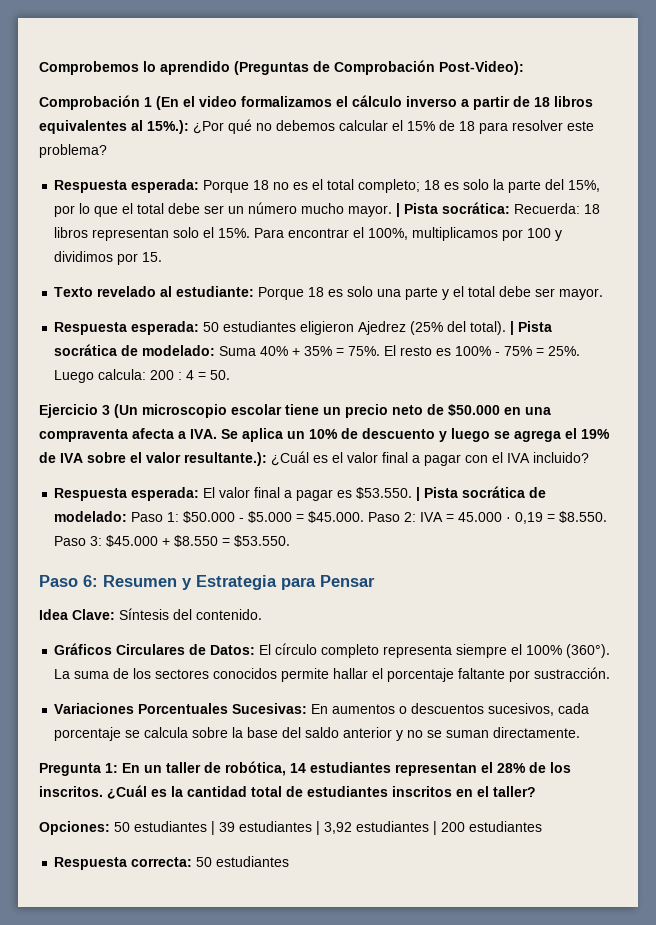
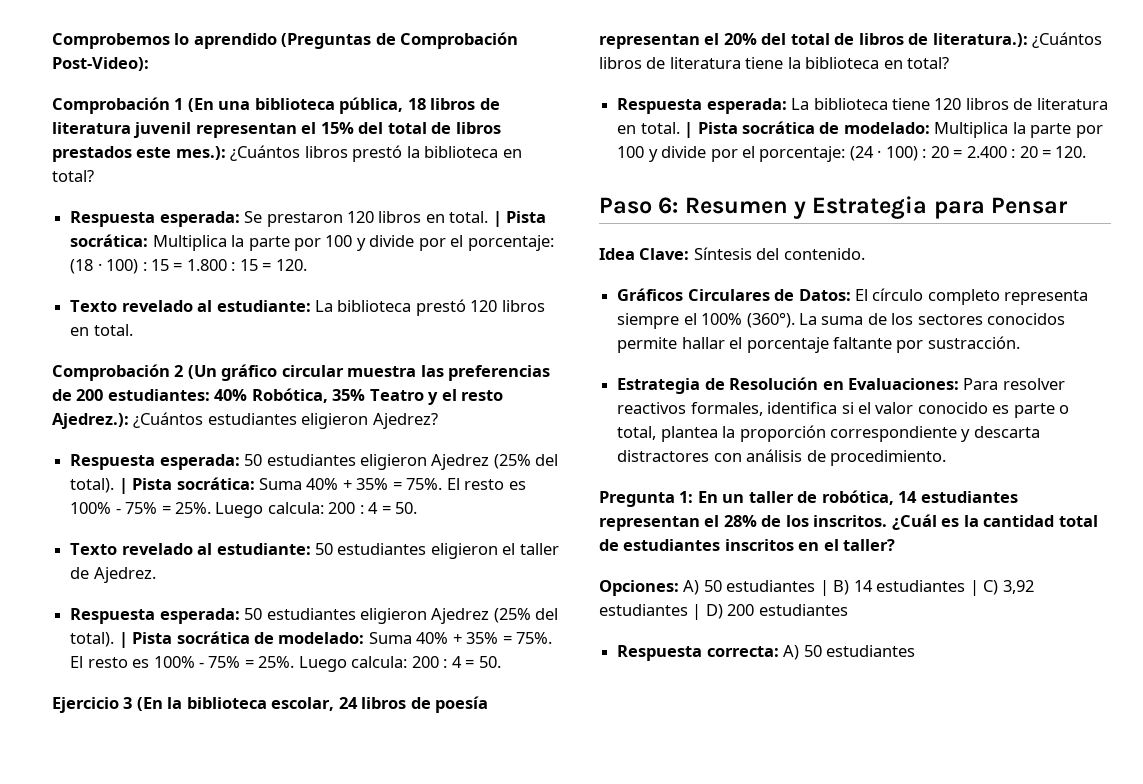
[183,95,593,110] [39,119,594,134] [39,144,107,158] [54,179,601,193] [54,202,601,217] [54,227,563,241] [54,251,163,265] [54,286,604,300] el video formalizamos el cálculo inverso a partir de 18 libros equivalentes al 15%.): ¿Por qué no debemos calcular el 15% de 18 para resolver este problema? // Respuesta esperada: Porque 18 no es el total completo; 18 es solo la parte del 15%, por lo que el total debe ser un número mucho mayor. | Pista socrática: Recuerda: 18 libros representan solo el 15%. Para encontrar el 100%, multiplicamos por 100 y dividimos por 15. // Texto revelado al estudiante: Porque 18 es solo una parte y el total debe ser mayor. -> [218,97,500,114] [52,122,501,138] [52,145,522,162] [52,170,94,182] [70,211,547,227] [70,234,554,251] [70,259,307,274] [70,299,545,316] [70,324,133,336] [52,364,551,381] [52,388,504,405] [52,412,438,429] [70,454,559,470] [70,477,526,494] [70,502,418,518] [70,543,559,559] [70,567,156,583] una biblioteca pública, 18 libros de literatura juvenil representan el 15% del total de libros prestados este mes.): ¿Cuántos libros prestó la biblioteca en total? // Respuesta esperada: Se prestaron 120 libros en total. | Pista socrática: Multiplica la parte por 100 y divide por el porcentaje: (18 · 100) : 15 = 1.800 : 15 = 120. // Texto revelado al estudiante: La biblioteca prestó 120 libros en total. // Comprobación 2 (Un gráfico circular muestra las preferencias de 200 estudiantes: 40% Robótica, 35% Teatro y el resto Ajedrez.): ¿Cuántos estudiantes eligieron Ajedrez? // Respuesta esperada: 50 estudiantes eligieron Ajedrez (25% del total). | Pista socrática: Suma 40% + 35% = 75%. El resto es 100% - 75% = 25%. Luego calcula: 200 : 4 = 50. // Texto revelado al estudiante: 50 estudiantes eligieron el taller de Ajedrez.
[114,404,551,418] [39,428,610,442] [39,451,589,466] [54,486,547,501] [54,511,608,524] [54,535,291,547] (Un microscopio escolar tiene un precio neto de $50.000 en una compraventa afecta a IVA. Se aplica un 10% de descuento y luego se agrega el 19% de IVA sobre el valor resultante.): ¿Cuál es el valor final a pagar con el IVA incluido? // Respuesta esperada: El valor final a pagar es $53.550. | Pista socrática de modelado: Paso 1: $50.000 - $5.000 = $45.000. Paso 2: IVA = 45.000 · 0,19 = $8.550. Paso 3: $45.000 + $8.550 = $53.550. -> [136,696,489,713] [599,32,1103,49] [599,57,950,69] [617,98,1108,114] [617,121,1103,138] [617,146,1087,162] (En la biblioteca escolar, 24 libros de poesía representan el 20% del total de libros de literatura.): ¿Cuántos libros de literatura tiene la biblioteca en total? // Respuesta esperada: La biblioteca tiene 120 libros de literatura en total. | Pista socrática de modelado: Multiplica la parte por 100 y divide por el porcentaje: (24 · 100) : 20 = 2.400 : 20 = 120.
[54,703,590,716] [54,727,581,741] Variaciones Porcentuales Sucesivas: En aumentos o descuentos sucesivos, cada porcentaje se calcula sobre la base del saldo anterior y no se suman directamente. -> [617,377,1065,394] [617,402,1070,418] [617,425,1040,442] [617,449,946,466] Estrategia de Resolución en Evaluaciones: Para resolver reactivos formales, identifica si el valor conocido es parte o total, plantea la proporción correspondiente y descarta distractores con análisis de procedimiento.
(110, 828) none -> [683,580,700,595] A)
[219,821,320,835] 39 estudiantes | -> [833,580,999,596] B) 14 estudiantes | C)
(437, 828) none -> [705,604,723,619] D)
(193, 862) none -> [783,645,800,660] A)

